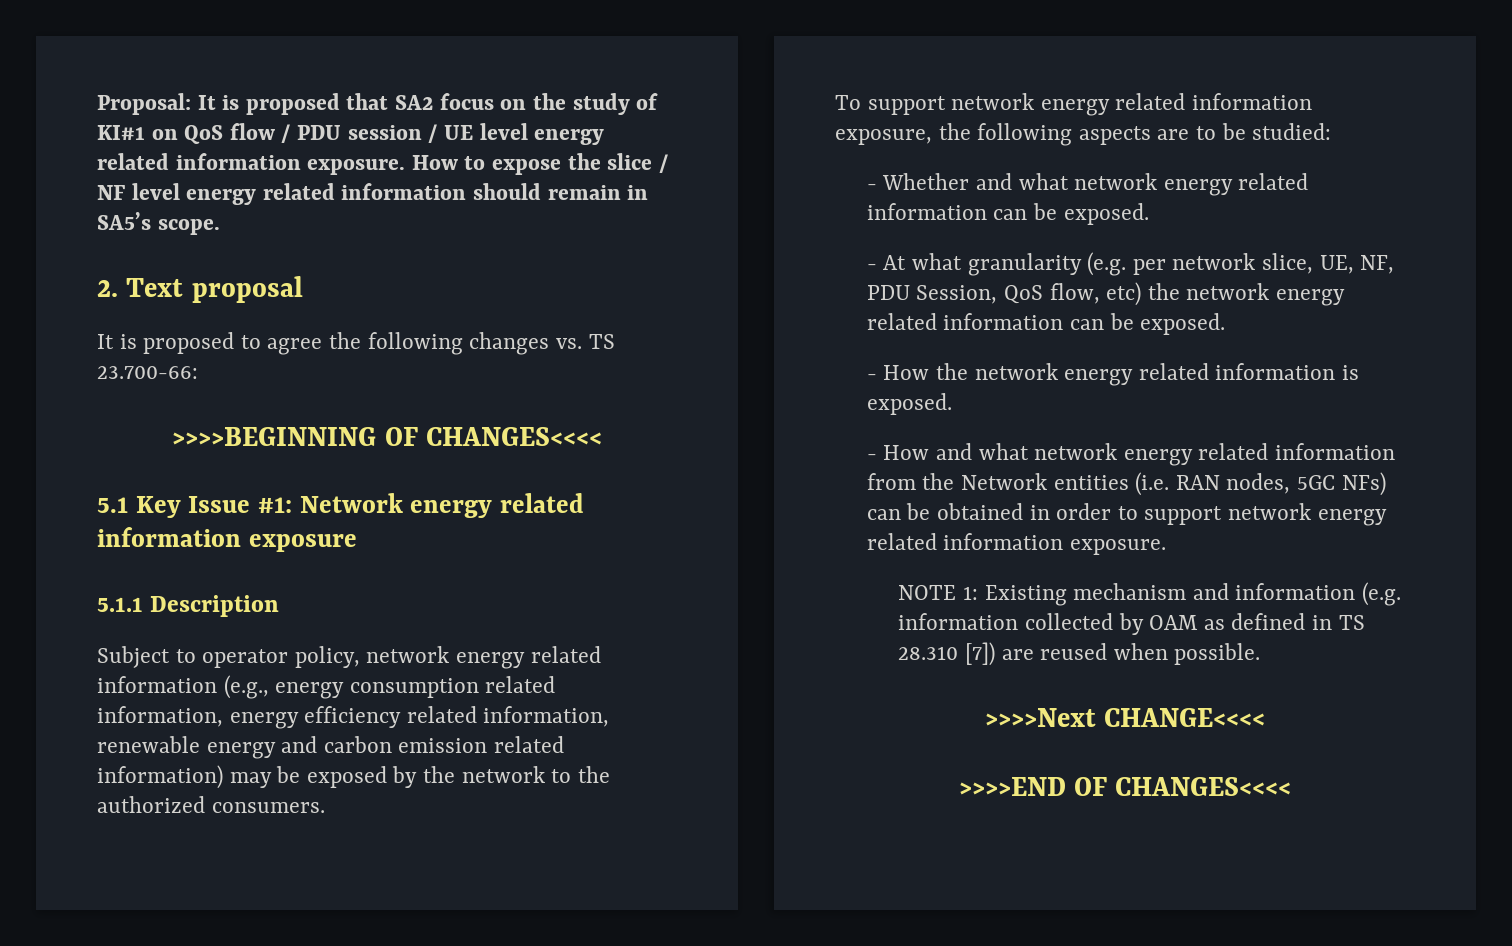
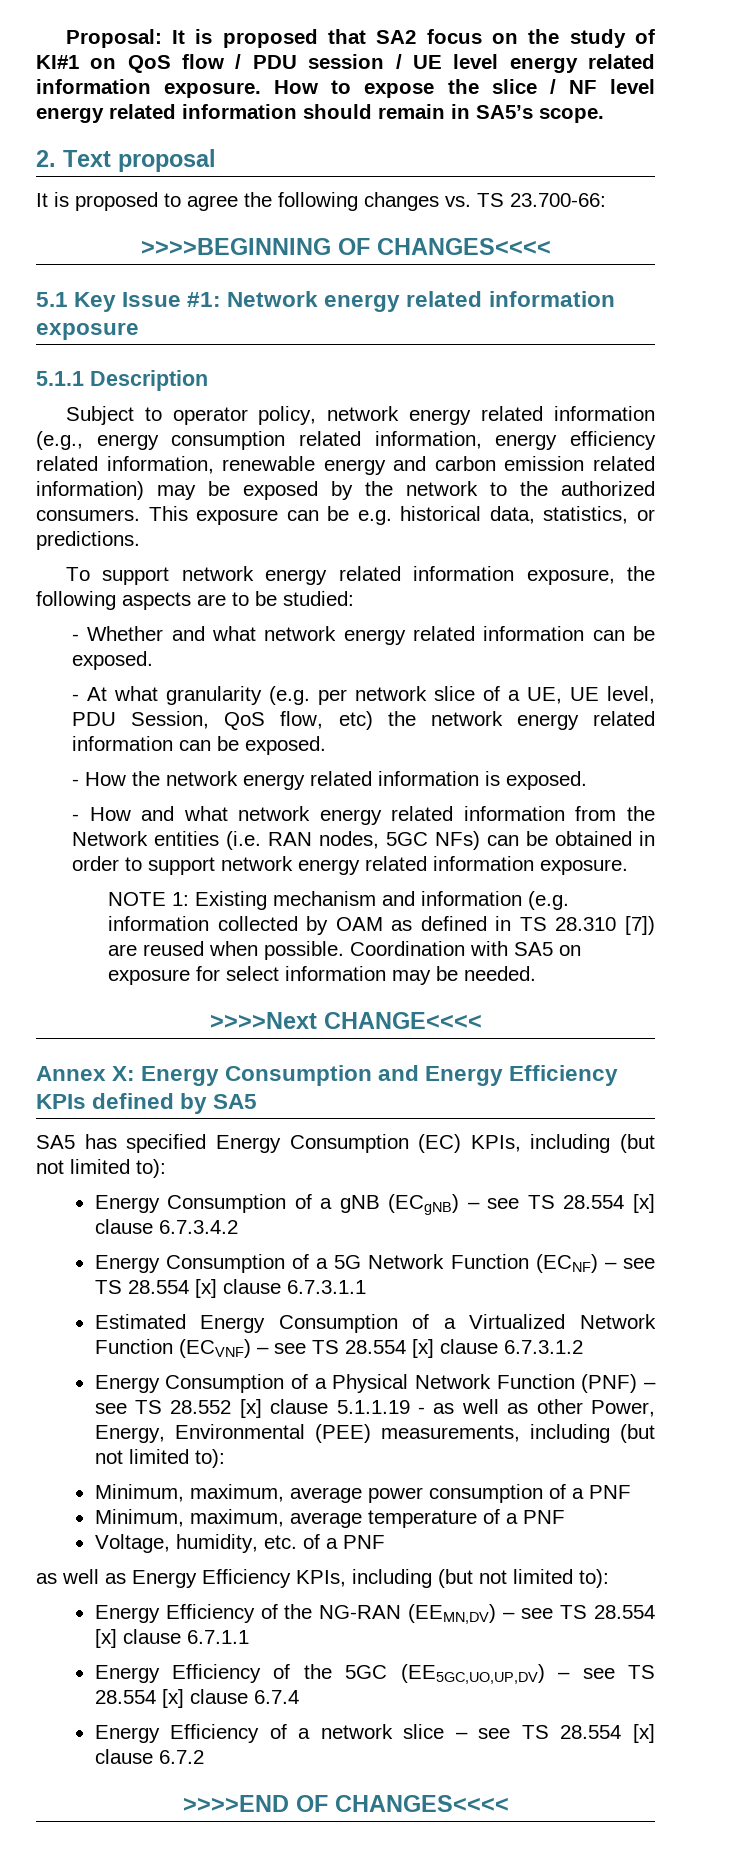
(325, 807) none -> [148,506,655,525] [36,531,140,550] This exposure can be e.g. historical data, statistics, or predictions.
[1261,253,1395,274] slice, UE, NF, -> [434,686,655,704] slice of a UE, UE level,
[984,708,1266,727] // >>>>Next CHANGE<<<< -> [350,941,582,956] [108,966,537,985] [209,1012,482,1029] [36,1065,619,1086] [36,1093,258,1114] [36,1134,655,1153] [36,1159,166,1178] [94,1194,655,1215] [94,1219,238,1234] [94,1254,655,1273] [94,1279,366,1298] [94,1314,656,1333] [94,1339,583,1358] [94,1374,656,1393] [94,1399,655,1418] [94,1424,655,1443] [94,1449,225,1468] [94,1484,631,1503] [94,1509,565,1528] [94,1534,385,1553] [36,1569,609,1588] [94,1604,656,1624] [94,1629,249,1648] [94,1664,655,1684] [94,1689,299,1708] [94,1724,655,1743] [94,1749,204,1764] Coordination with SA5 on exposure for select information may be needed. // >>>>Next CHANGE<<<< // Annex X: Energy Consumption and Energy Efficiency KPIs defined by SA5 // SA5 has specified Energy Consumption (EC) KPIs, including (but not limited to): // Energy Consumption of a gNB (ECgNB) – see TS 28.554 [x] clause 6.7.3.4.2 // Energy Consumption of a 5G Network Function (ECNF) – see TS 28.554 [x] clause 6.7.3.1.1 // Estimated Energy Consumption of a Virtualized Network Function (ECVNF) – see TS 28.554 [x] clause 6.7.3.1.2 // Energy Consumption of a Physical Network Function (PNF) – see TS 28.552 [x] clause 5.1.1.19 - as well as other Power, Energy, Environmental (PEE) measurements, including (but not limited to): // Minimum, maximum, average power consumption of a PNF // Minimum, maximum, average temperature of a PNF // Voltage, humidity, etc. of a PNF // as well as Energy Efficiency KPIs, including (but not limited to): // Energy Efficiency of the NG-RAN (EEMN,DV) – see TS 28.554 [x] clause 6.7.1.1 // Energy Efficiency of the 5GC (EE5GC,UO,UP,DV) – see TS 28.554 [x] clause 6.7.4 // Energy Efficiency of a network slice – see TS 28.554 [x] clause 6.7.2

